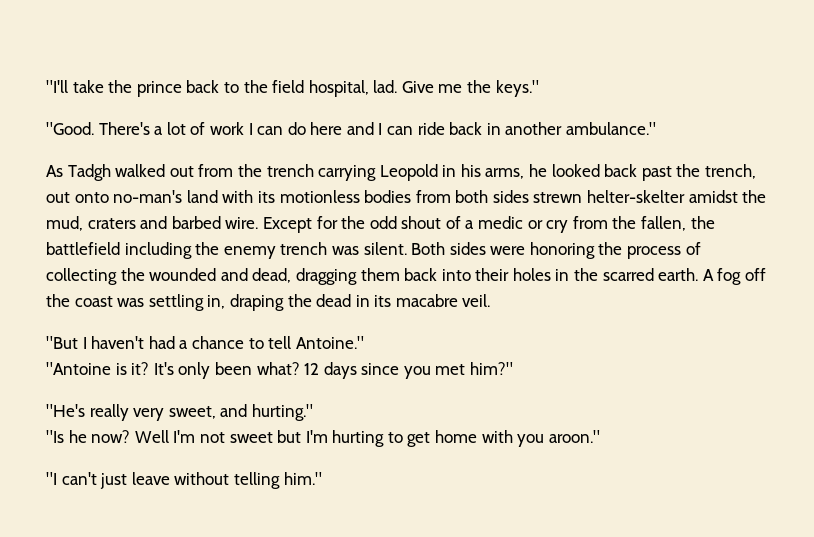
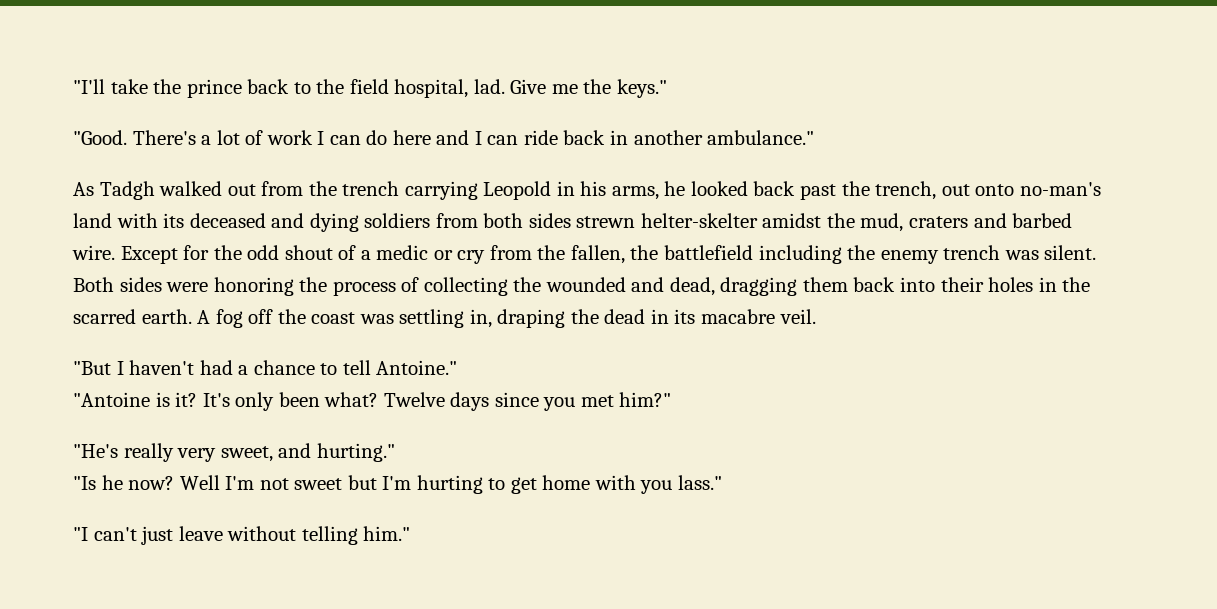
[279,190,412,203] motionless bodies -> [189,213,431,232] deceased and dying soldiers
[304,363,320,375] 12 -> [383,392,445,407] Twelve
[548,430,600,443] aroon." -> [678,475,723,490] lass."

